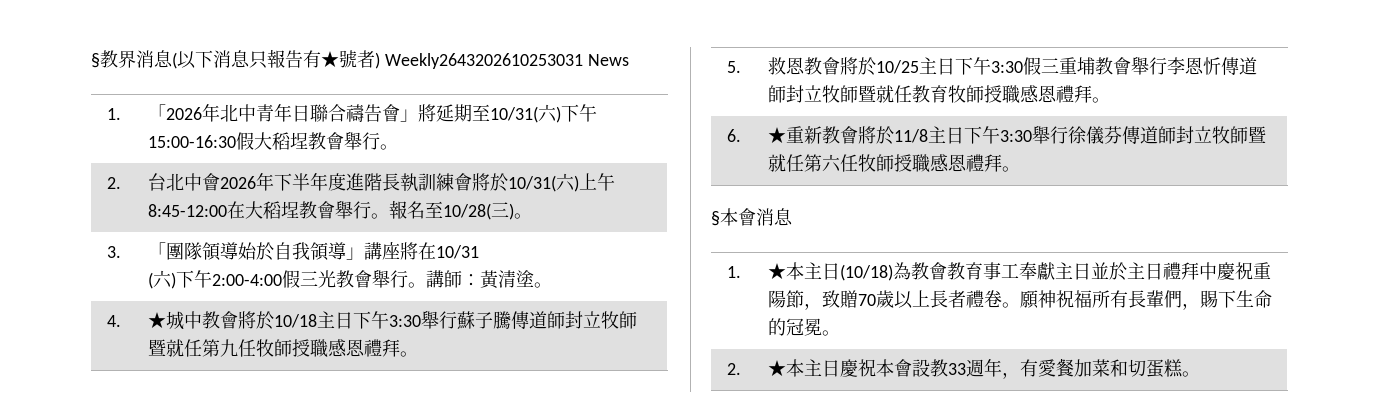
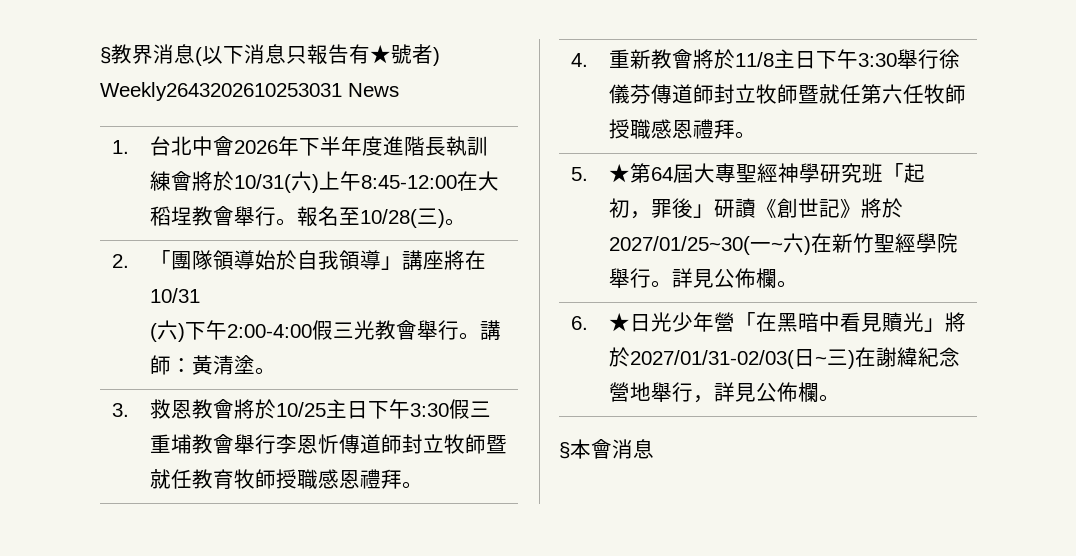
[148,103,598,123] [148,131,399,150] [106,177,121,189] | 「2026年北中青年日聯合禱告會」將延期至10/31(六)下午15:00-16:30假大稻埕教會舉行。 // 2. -> (130, 147) none
[106,246,121,258] 3. -> [112,254,130,268] 2.
[106,315,121,327] [148,310,638,330] [148,339,419,357] [726,61,741,73] 4. | ★城中教會將於10/18主日下午3:30舉行蘇子騰傳道師封立牧師暨就任第九任牧師授職感恩禮拜。 // 5. -> [112,403,130,417] 3.
[726,129,741,142] [768,127,787,143] 6. | ★ -> [571,53,589,67] 4. |
[711,208,793,226] [726,266,741,278] [768,262,1272,281] [768,290,1273,310] [768,318,841,336] [726,363,741,375] [768,358,1201,379] // §本會消息 // 1. | ★本主日(10/18)為教會教育事工奉獻主日並於主日禮拜中慶祝重陽節，致贈70歲以上長者禮卷。願神祝福所有長輩們，賜下生命的冠冕。 // 2. | ★本主日慶祝本會設教33週年，有愛餐加菜和切蛋糕。 -> [571,167,589,181] [608,163,925,183] [608,198,903,219] [608,233,958,255] [608,268,798,288] [571,316,589,330] [608,312,966,332] [608,347,960,369] [608,382,840,403] [559,439,654,459] // 5. | ★第64屆大專聖經神學研究班「起初，罪後」研讀《創世記》將於2027/01/25~30(一~六)在新竹聖經學院舉行。詳見公佈欄。 // 6. | ★日光少年營「在黑暗中看見贖光」將於2027/01/31-02/03(日~三)在謝緯紀念營地舉行，詳見公佈欄。 // §本會消息

